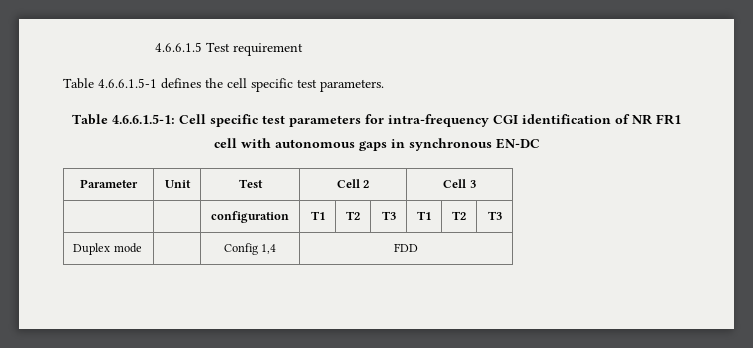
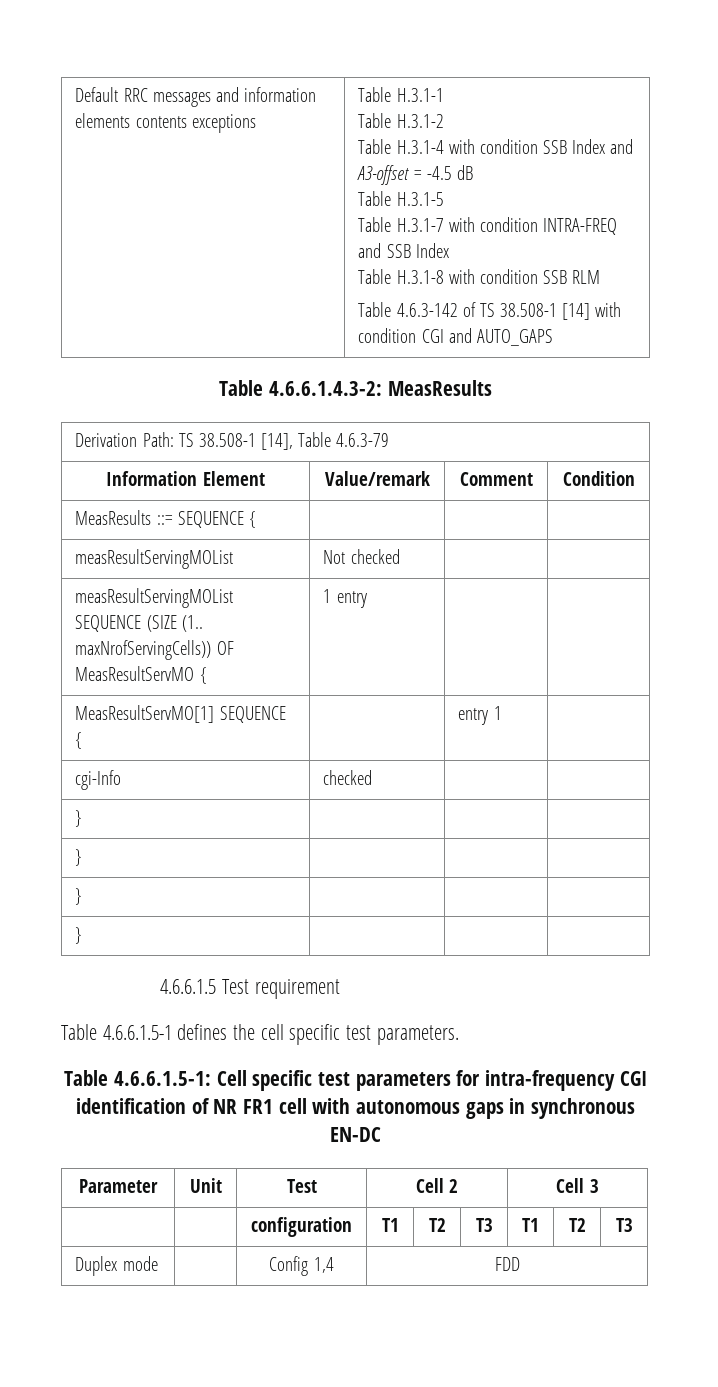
(154, 47) none -> [75,87,316,107] [75,113,256,133] [358,87,444,102] [358,113,444,128] [358,139,634,154] [357,165,473,185] [358,191,444,206] [358,217,617,235] [358,243,449,258] [358,269,601,284] [358,302,622,320] [358,328,553,346] [219,380,492,396] [75,432,390,450] [106,471,265,486] [324,471,430,486] [459,472,533,486] [562,471,635,486] [75,510,256,528] [75,549,234,569] [323,549,400,564] [75,588,234,608] [75,615,203,632] [75,640,234,660] [75,666,207,684] [323,589,367,608] [75,705,286,723] [75,732,83,749] [458,706,502,725] [75,770,122,790] [323,770,373,785] [75,810,83,827] [75,849,83,866] [75,888,83,905] [75,927,83,944] Default RRC messages and information elements contents exceptions | Table H.3.1-1 // Table H.3.1-2 // Table H.3.1-4 with condition SSB Index and A3-offset = -4.5 dB // Table H.3.1-5 // Table H.3.1-7 with condition INTRA-FREQ and SSB Index // Table H.3.1-8 with condition SSB RLM // Table 4.6.3-142 of TS 38.508-1 [14] with condition CGI and AUTO_GAPS // Table 4.6.6.1.4.3-2: MeasResults // Derivation Path: TS 38.508-1 [14], Table 4.6.3-79 // Information Element | Value/remark | Comment | Condition // MeasResults ::= SEQUENCE { | | | // measResultServingMOList | Not checked | | // measResultServingMOList SEQUENCE (SIZE (1.. maxNrofServingCells)) OF MeasResultServMO { | 1 entry | | // MeasResultServMO[1] SEQUENCE { | | entry 1 | // cgi-Info | checked | | // } | | | // } | | | // } | | | // } | | | //

